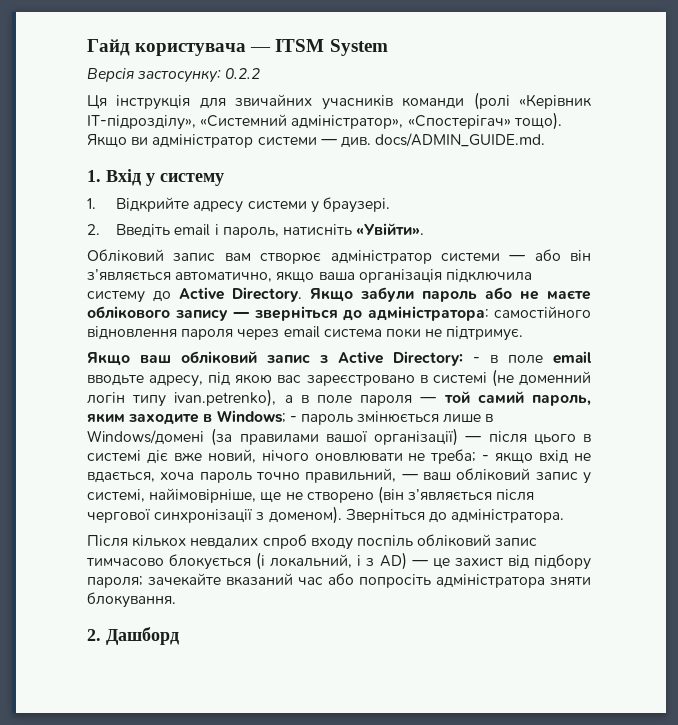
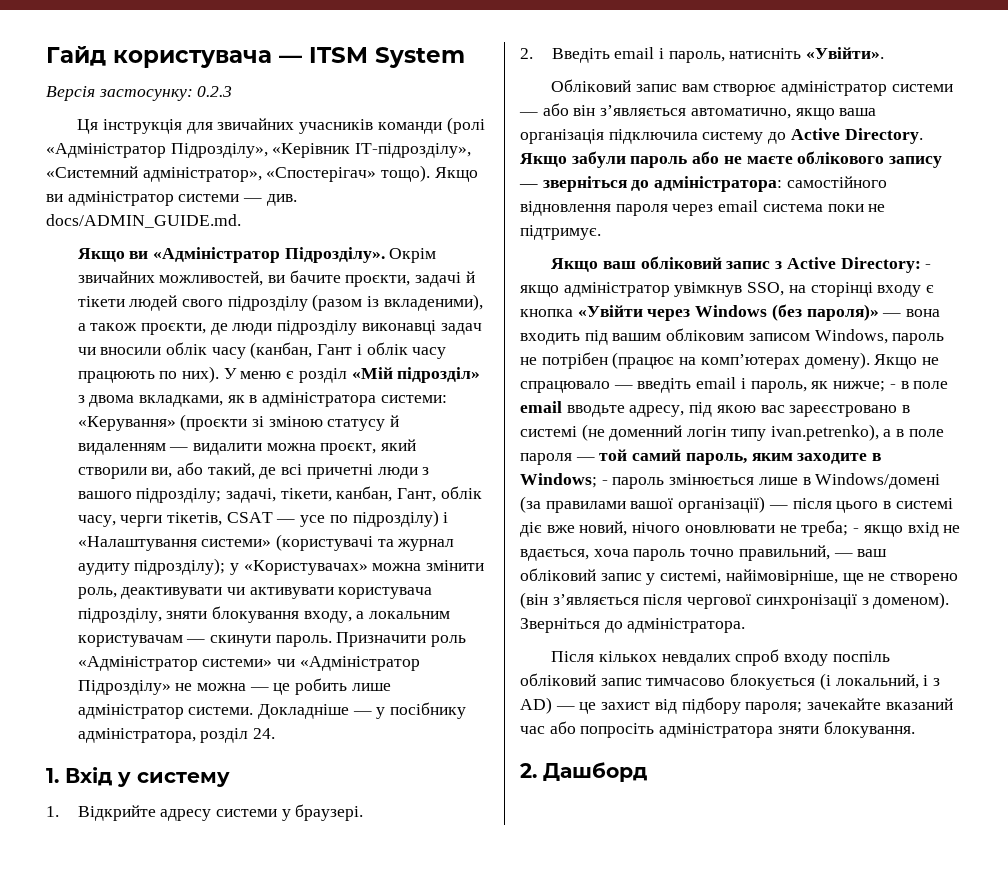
[225,68,261,79] 0.2.2 -> [197,86,233,97] 0.2.3
(510, 101) none -> [46,143,268,158] «Адміністратор Підрозділу»,
(546, 140) none -> [77,247,437,263] [77,270,475,287] [77,294,483,311] [77,320,482,335] [77,342,447,359] [77,366,481,383] [77,392,447,407] [77,414,400,431] [77,439,417,455] [77,462,430,479] [77,486,482,503] [77,510,449,527] [77,534,455,551] [77,558,485,575] [77,587,433,599] [77,606,451,623] [77,632,467,647] [77,656,420,671] [77,678,391,695] [77,702,467,719] [77,728,275,743] // Якщо ви «Адміністратор Підрозділу». Окрім звичайних можливостей, ви бачите проєкти, задачі й тікети людей свого підрозділу (разом із вкладеними), а також проєкти, де люди підрозділу виконавці задач чи вносили облік часу (канбан, Гант і облік часу працюють по них). У меню є розділ «Мій підрозділ» з двома вкладками, як в адміністратора системи: «Керування» (проєкти зі зміною статусу й видаленням — видалити можна проєкт, який створили ви, або такий, де всі причетні люди з вашого підрозділу; задачі, тікети, канбан, Гант, облік часу, черги тікетів, CSAT — усе по підрозділу) і «Налаштування системи» (користувачі та журнал аудиту підрозділу); у «Користувачах» можна змінити роль, деактивувати чи активувати користувача підрозділу, зняти блокування входу, а локальним користувачам — скинути пароль. Призначити роль «Адміністратор системи» чи «Адміністратор Підрозділу» не можна — це робить лише адміністратор системи. Докладніше — у посібнику адміністратора, розділ 24.
(480, 360) none -> [520,282,935,297] [520,304,941,321] [520,328,945,345] [520,352,940,369] [520,377,896,393] якщо адміністратор увімкнув SSO, на сторінці входу є кнопка «Увійти через Windows (без пароля)» — вона входить під вашим обліковим записом Windows, пароль не потрібен (працює на комп’ютерах домену). Якщо не спрацювало — введіть email і пароль, як нижче; -

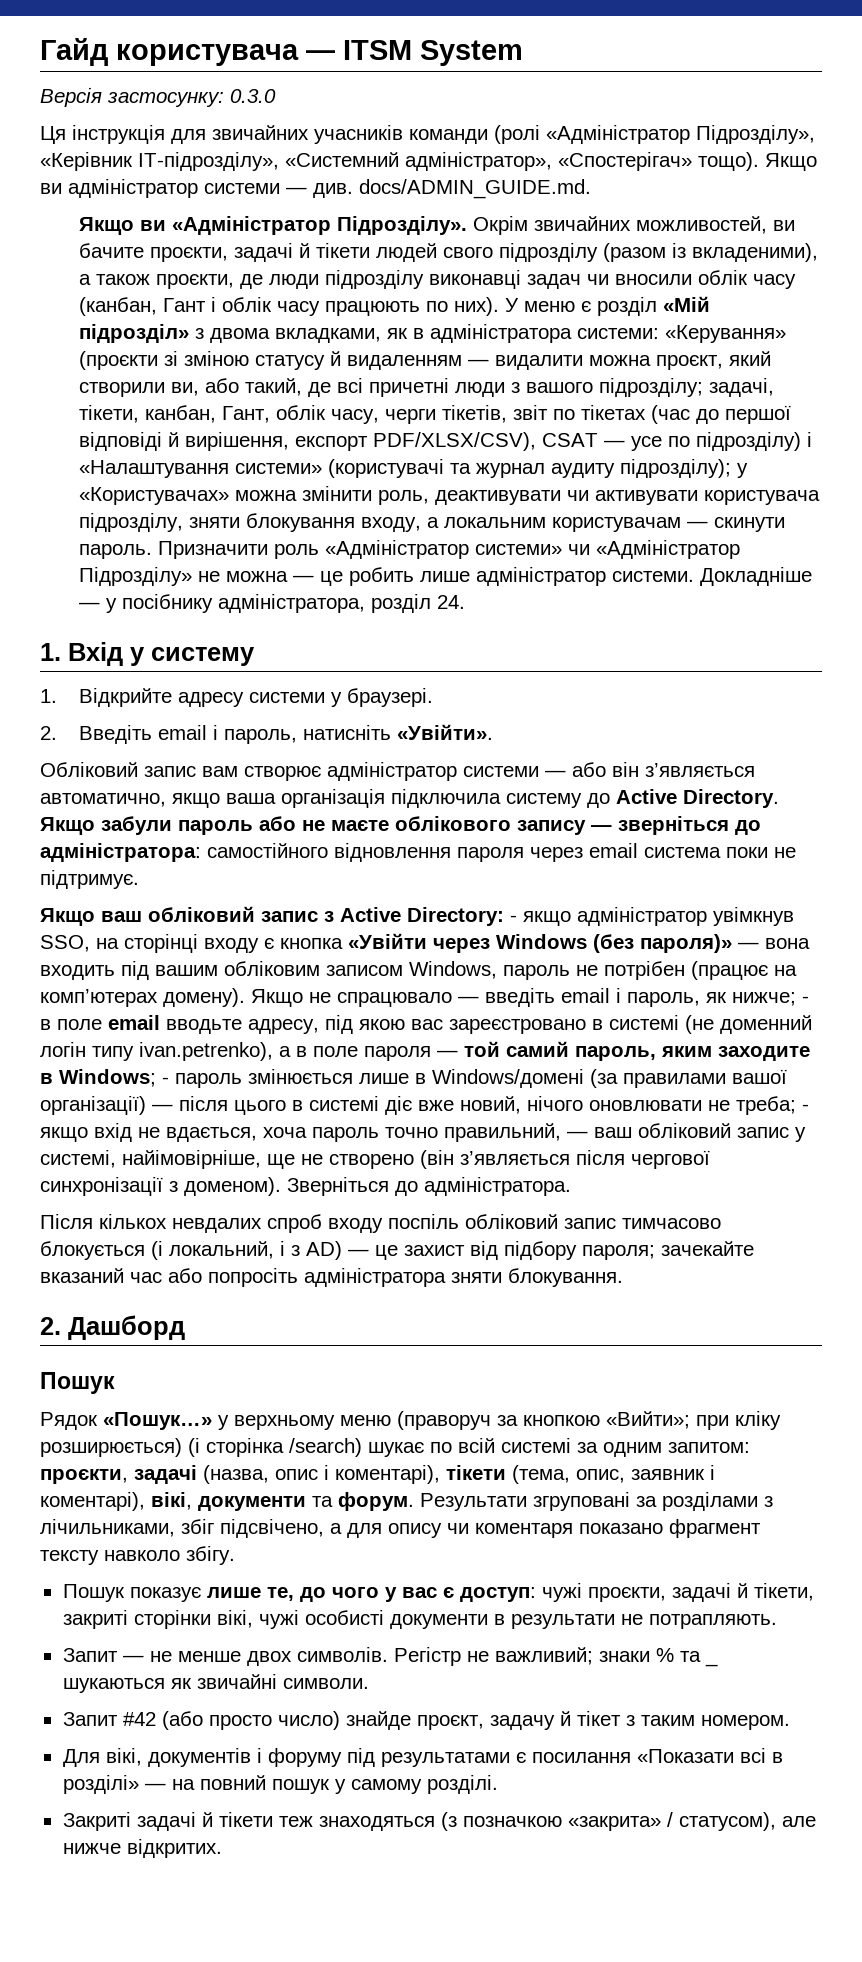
[197,86,233,97] 0.2.3 -> [230,89,276,103] 0.3.0
(222, 519) none -> [512,405,791,424] [78,432,536,451] звіт по тікетах (час до першої відповіді й вирішення, експорт PDF/XLSX/CSV),
(647, 772) none -> [40,1372,115,1394] [40,1411,781,1430] [40,1438,750,1457] [40,1465,715,1484] [40,1492,773,1511] [40,1519,761,1538] [40,1546,235,1565] [62,1583,814,1602] [62,1610,777,1629] [62,1647,701,1666] [704,1662,718,1667] [62,1674,369,1693] [62,1711,790,1730] [62,1748,783,1767] [62,1775,498,1794] [62,1812,816,1831] [62,1839,222,1858] // Пошук // Рядок «Пошук…» у верхньому меню (праворуч за кнопкою «Вийти»; при кліку розширюється) (і сторінка /search) шукає по всій системі за одним запитом: проєкти, задачі (назва, опис і коментарі), тікети (тема, опис, заявник і коментарі), вікі, документи та форум. Результати згруповані за розділами з лічильниками, збіг підсвічено, а для опису чи коментаря показано фрагмент тексту навколо збігу. // Пошук показує лише те, до чого у вас є доступ: чужі проєкти, задачі й тікети, закриті сторінки вікі, чужі особисті документи в результати не потрапляють. // Запит — не менше двох символів. Регістр не важливий; знаки % та _ шукаються як звичайні символи. // Запит #42 (або просто число) знайде проєкт, задачу й тікет з таким номером. // Для вікі, документів і форуму під результатами є посилання «Показати всі в розділі» — на повний пошук у самому розділі. // Закриті задачі й тікети теж знаходяться (з позначкою «закрита» / статусом), але нижче відкритих.

